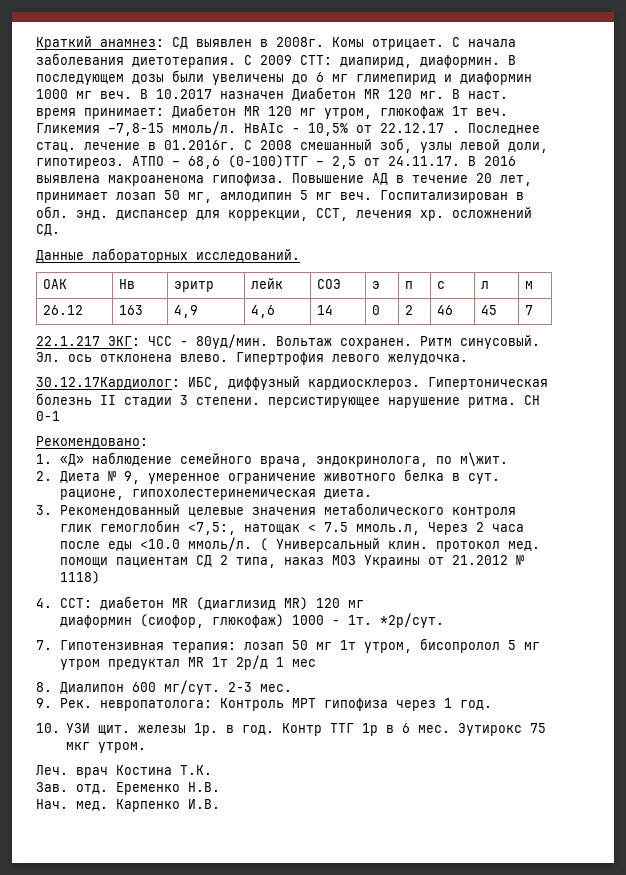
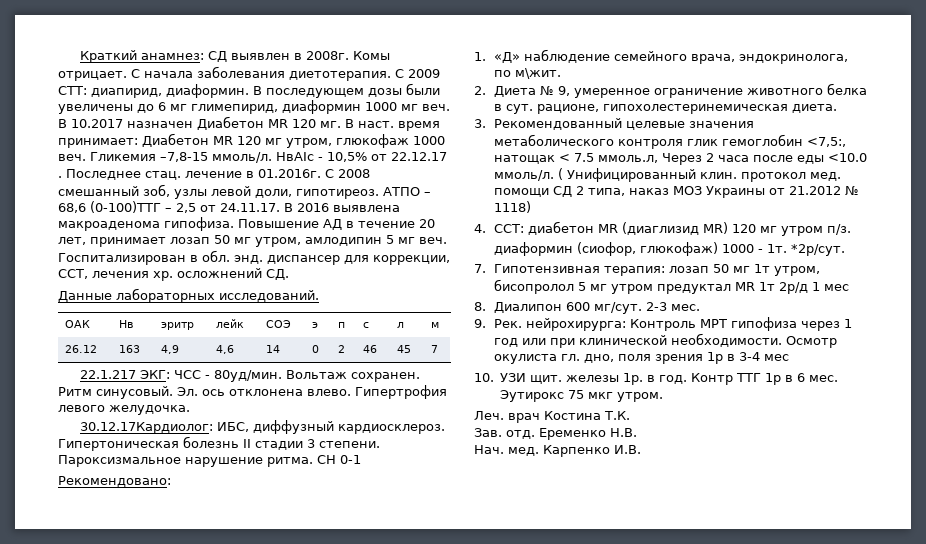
[356,74,452,85] глимепирид и -> [191,104,278,114] глимепирид,
[452,106,468,116] 1т -> [413,136,445,145] 1000
[108,175,204,186] макроаненома -> [58,221,160,231] макроаденома
[188,192,212,203] мг, -> [234,237,301,247] мг утром,
[268,397,380,408] персистирующее -> [58,455,181,467] Пароксизмальное
[275,538,380,552] Универсальный -> [566,168,696,182] Унифицированный
[115,557,188,567] пациентам -> (549, 192) none
(364, 604) none -> [780,224,851,236] утром п/з.
[99,700,212,711] невропатолога: -> [525,318,626,331] нейрохирурга:
[459,700,492,710] год. -> [493,333,837,348] [493,352,789,364] год или при клинической необходимости. Осмотр окулиста гл. дно, поля зрения 1р в 3-4 мес

